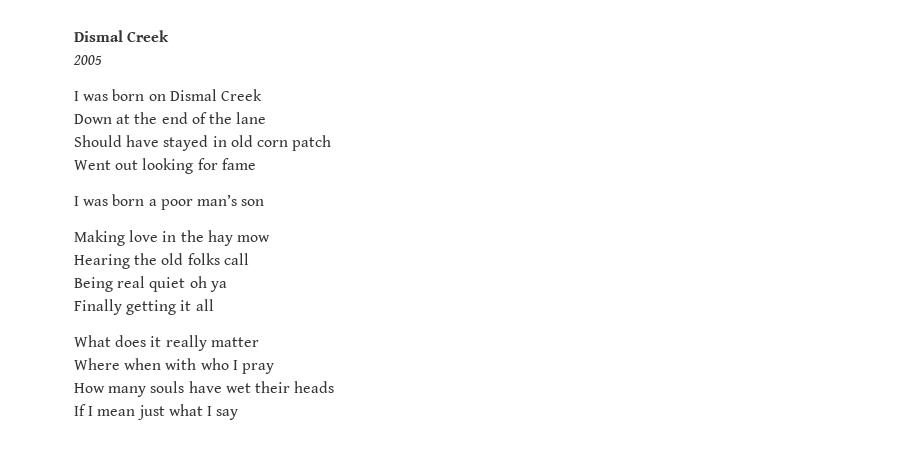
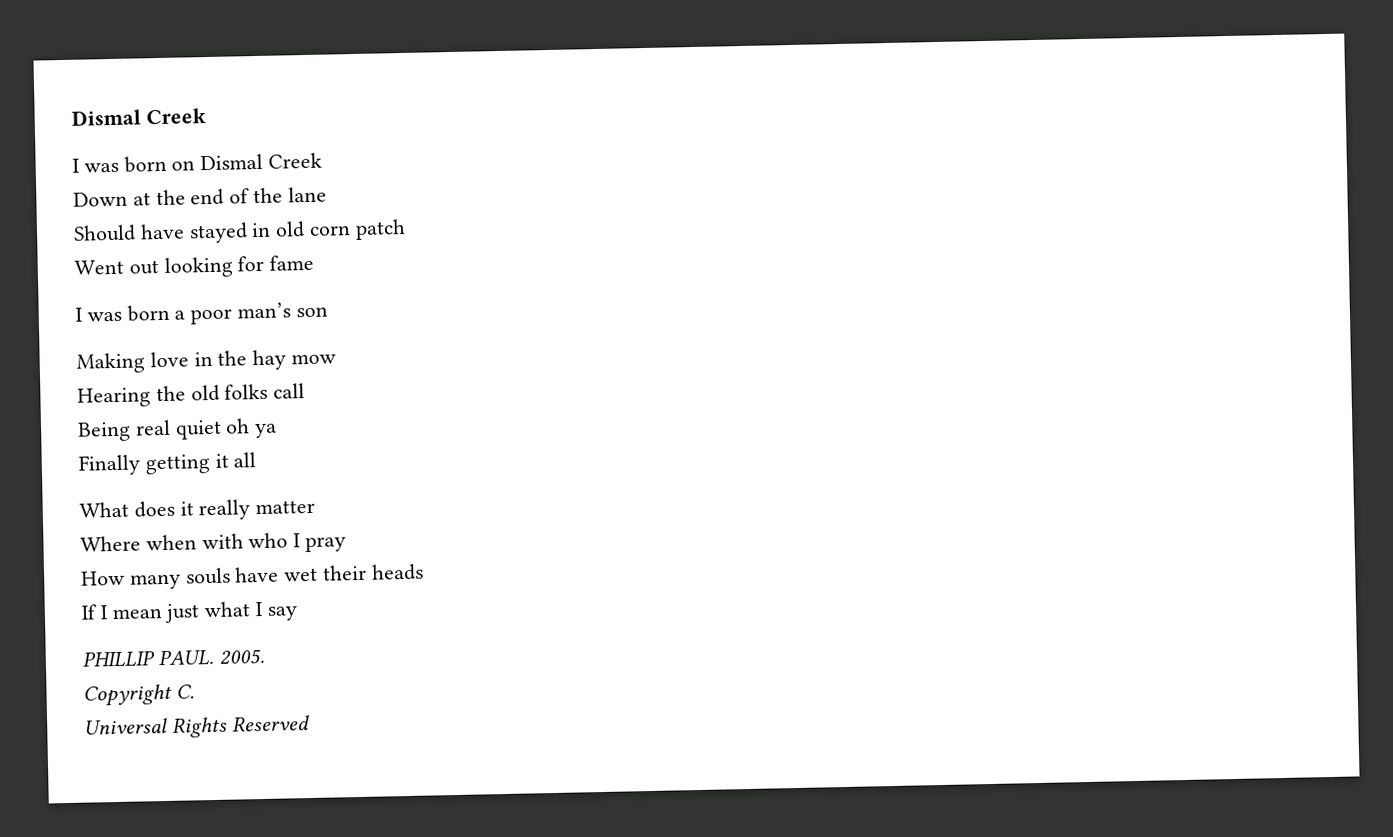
[74,30,170,42] [73,55,102,65] Dismal Creek // 2005 -> [71,108,206,126] Dismal Creek
(239, 414) none -> [82,648,265,668] [83,683,195,707] [84,715,310,738] // PHILLIP PAUL. 2005. // Copyright C. // Universal Rights Reserved

